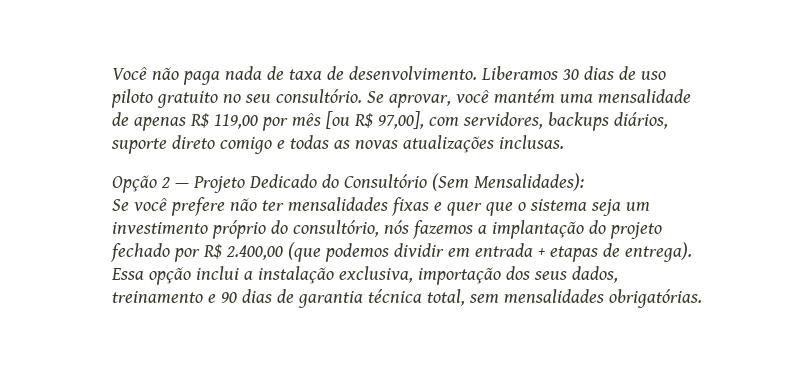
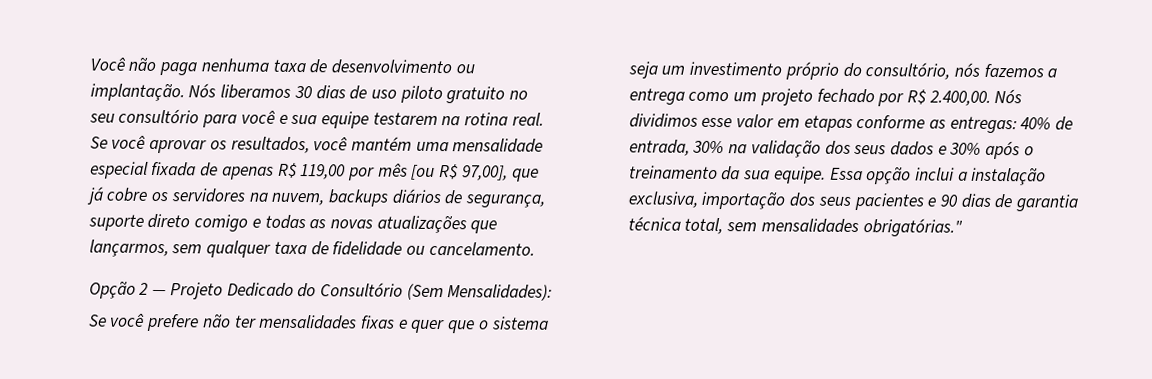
[224,66,558,80] nada de taxa de desenvolvimento. Liberamos -> [200,58,475,75] [89,82,292,102] nenhuma taxa de desenvolvimento ou implantação. Nós liberamos
[275,89,451,108] consultório. Se aprovar, -> [118,108,544,129] [89,135,310,154] consultório para você e sua equipe testarem na rotina real. Se você aprovar os resultados,
(691, 96) none -> [89,161,197,179] especial fixada
[428,112,668,131] com servidores, backups diários, -> [511,168,539,182] [85,186,546,208] que já cobre os servidores na nuvem, backups diários de segurança,
[498,135,564,149] inclusas. -> [470,220,498,234] [88,239,535,258] que lançarmos, sem qualquer taxa de fidelidade ou cancelamento.
[491,220,606,239] implantação do -> [628,88,758,105] entrega como um
[225,242,692,262] 2.400,00 (que podemos dividir em entrada + etapas de entrega). -> [928,88,1023,106] [628,113,1074,134] [628,139,1034,160] [628,165,826,184] 2.400,00. Nós dividimos esse valor em etapas conforme as entregas: 40% de entrada, 30% na validação dos seus dados e 30% após o treinamento da sua equipe.
[571,266,618,283] [111,291,203,303] dados, treinamento -> [853,192,924,211] pacientes
[608,289,702,308] obrigatórias. -> [862,218,963,237] obrigatórias."

